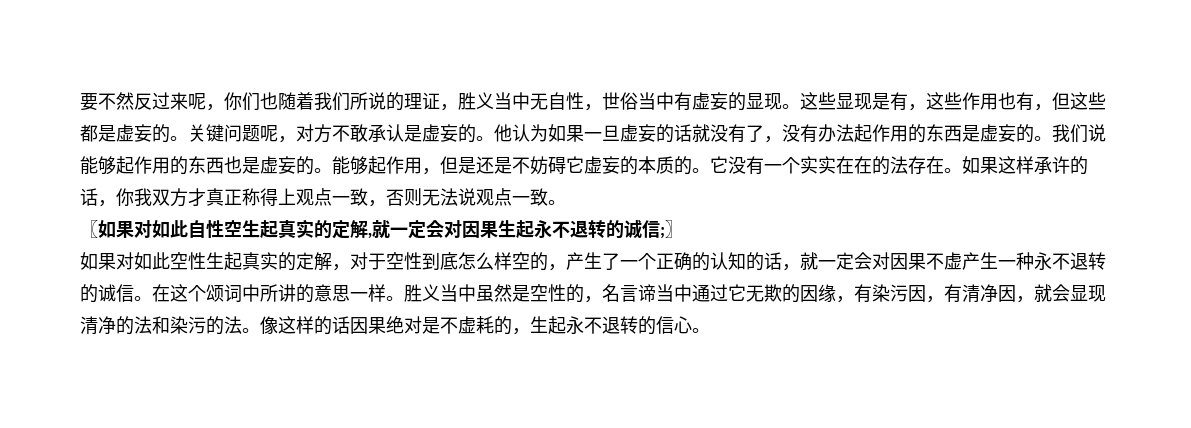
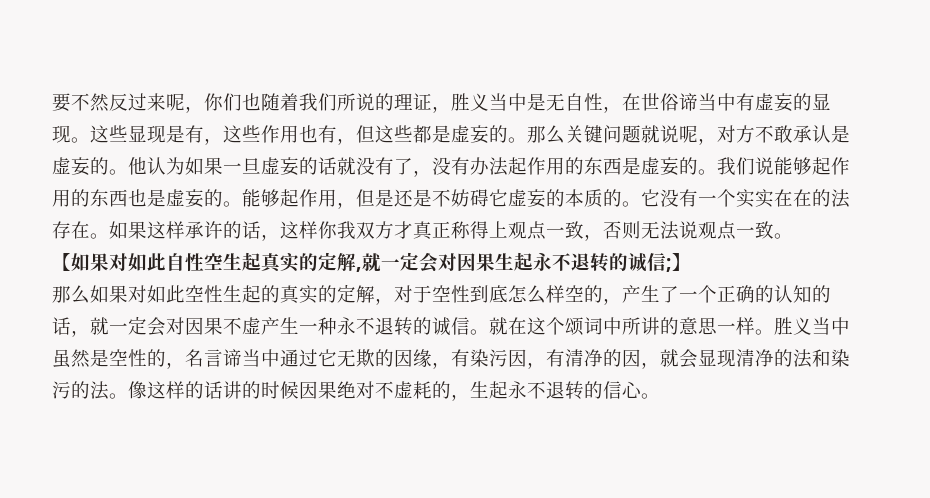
(530, 101) none -> [527,93,546,111] 是
[602,92,638,110] 世俗 -> [622,93,698,111] 在世俗谛
(188, 138) none -> [527,125,565,144] 那么
(260, 133) none -> [641,125,679,143] 就说
(116, 203) none -> [280,221,318,239] 这样
[80,220,98,238] 〖 -> [52,253,71,271] 【
[665,220,683,238] 〗 // -> [672,253,691,271] [52,285,90,304] 】 // 那么
(242, 261) none -> [261,285,280,303] 的
(152, 298) none -> [489,317,508,335] 就
(998, 293) none -> [603,349,622,367] 的
(350, 325) none -> [223,381,299,399] 讲的时候
[422,317,440,334] 是 -> (375, 390) none

